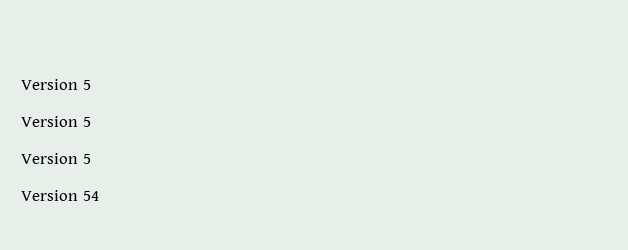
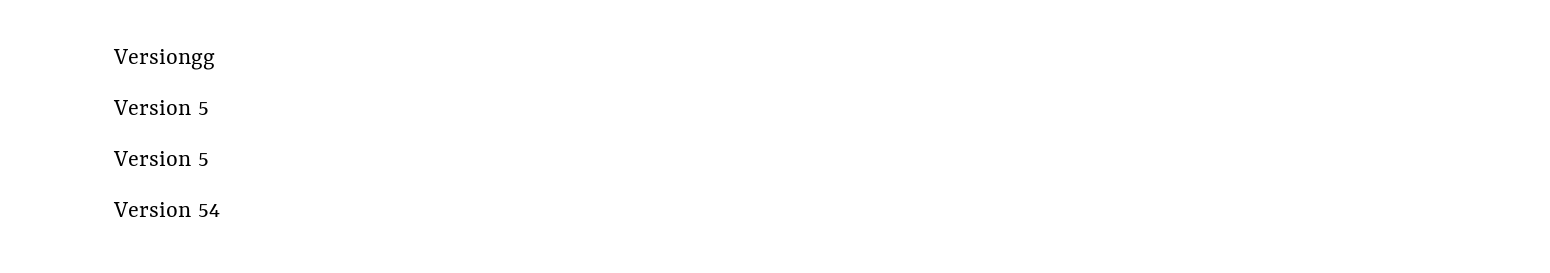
[21,79,91,90] Version 5 -> [113,49,215,70] Versiongg

